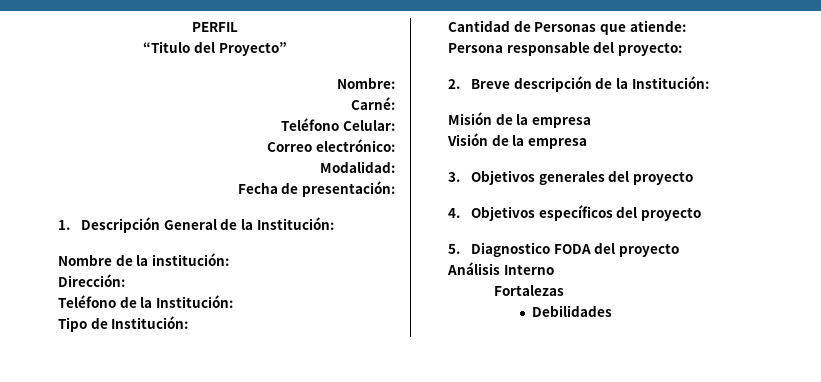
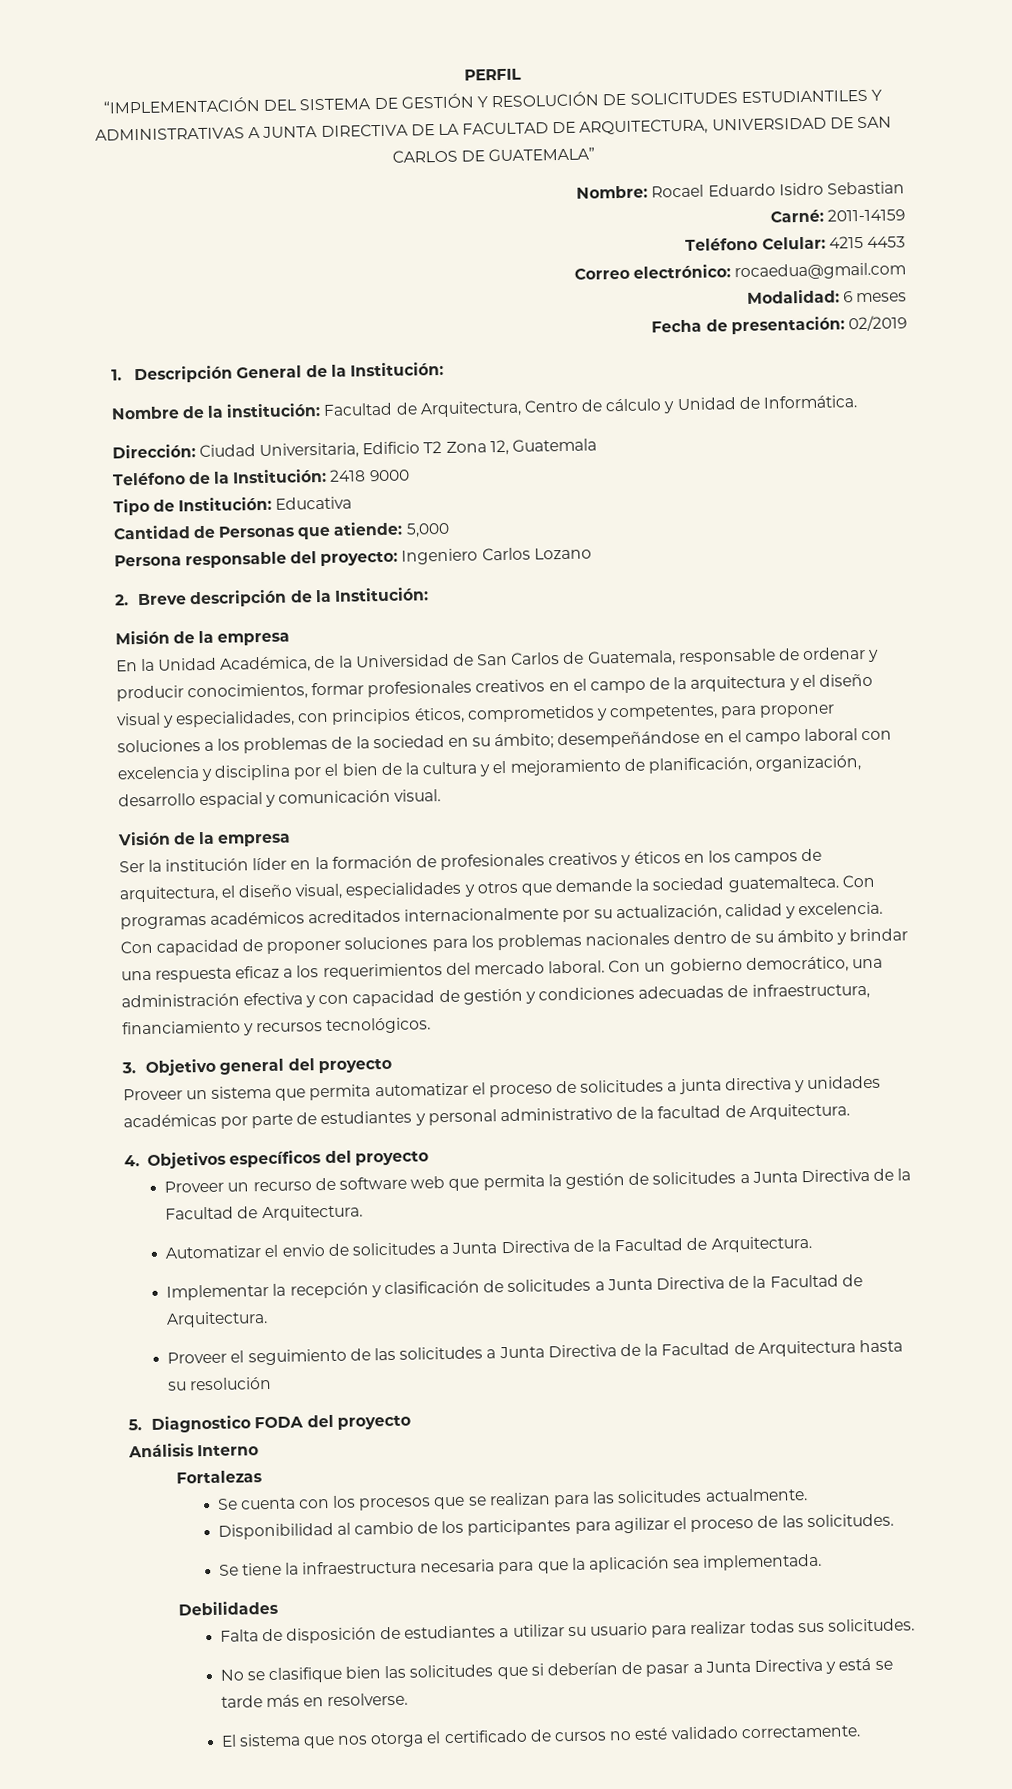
[143,41,287,56] [337,77,395,89] “Titulo del Proyecto” // Nombre: -> [103,89,882,114] [94,116,893,141] [391,147,596,163] [576,181,905,199] “IMPLEMENTACIÓN DEL SISTEMA DE GESTIÓN Y RESOLUCIÓN DE SOLICITUDES ESTUDIANTILES Y ADMINISTRATIVAS A JUNTA DIRECTIVA DE LA FACULTAD DE ARQUITECTURA, UNIVERSIDAD DE SAN CARLOS DE GUATEMALA” // Nombre: Rocael Eduardo Isidro Sebastian
(395, 103) none -> [827,208,905,222] 2011-14159
(395, 125) none -> [828,235,906,249] 4215 4453
(395, 145) none -> [733,262,906,281] rocaedua@gmail.com
(395, 167) none -> [842,291,907,303] 6 meses
(395, 189) none -> [847,315,907,332] 02/2019
[58,274,126,287] // Dirección: -> [323,395,858,418] [111,438,597,460] Facultad de Arquitectura, Centro de cálculo y Unidad de Informática. // Dirección: Ciudad Universitaria, Edificio T2 Zona 12, Guatemala
(234, 301) none -> [329,469,410,482] 2418 9000
(189, 322) none -> [275,496,353,510] Educativa
(686, 26) none -> [405,522,450,538] 5,000
(683, 49) none -> [401,547,592,565] Ingeniero Carlos Lozano
[447,133,588,149] Visión de la empresa -> [115,646,880,673] [115,673,874,702] [115,704,836,728] [116,728,893,754] [116,755,862,782] [117,789,442,809] [116,831,292,847] [118,848,823,873] [118,874,875,903] [119,901,884,930] [119,928,909,956] [120,956,884,983] [120,982,870,1008] [121,1017,432,1036] En la Unidad Académica, de la Universidad de San Carlos de Guatemala, responsable de ordenar y producir conocimientos, formar profesionales creativos en el campo de la arquitectura y el diseño visual y especialidades, con principios éticos, comprometidos y competentes, para proponer soluciones a los problemas de la sociedad en su ámbito; desempeñándose en el campo laboral con excelencia y disciplina por el bien de la cultura y el mejoramiento de planificación, organización, desarrollo espacial y comunicación visual. // Visión de la empresa // Ser la institución líder en la formación de profesionales creativos y éticos en los campos de arquitectura, el diseño visual, especialidades y otros que demande la sociedad guatemalteca. Con programas académicos acreditados internacionalmente por su actualización, calidad y excelencia. Con capacidad de proponer soluciones para los problemas nacionales dentro de su ámbito y brindar una respuesta eficaz a los requerimientos del mercado laboral. Con un gobierno democrático, una administración efectiva y con capacidad de gestión y condiciones adecuadas de infraestructura, financiamiento y recursos tecnológicos.
[471,170,694,185] Objetivos generales del proyecto -> [145,1057,392,1076] [122,1075,882,1101] [122,1103,850,1129] Objetivo general del proyecto // Proveer un sistema que permita automatizar el proceso de solicitudes a junta directiva y unidades académicas por parte de estudiantes y personal administrativo de la facultad de Arquitectura.
(702, 214) none -> [164,1168,912,1193] [165,1204,363,1222] [165,1235,812,1259] [166,1274,863,1301] [166,1311,269,1328] [167,1339,903,1366] [168,1376,273,1391] // Proveer un recurso de software web que permita la gestión de solicitudes a Junta Directiva de la Facultad de Arquitectura. // Automatizar el envio de solicitudes a Junta Directiva de la Facultad de Arquitectura. // Implementar la recepción y clasificación de solicitudes a Junta Directiva de la Facultad de Arquitectura. // Proveer el seguimiento de las solicitudes a Junta Directiva de la Facultad de Arquitectura hasta su resolución
[532,305,613,317] Debilidades -> [216,1488,808,1511] [217,1513,894,1540] [218,1553,823,1576] [177,1600,278,1616] [219,1618,915,1644] [219,1658,893,1684] [220,1692,409,1708] [220,1725,861,1749] Se cuenta con los procesos que se realizan para las solicitudes actualmente. // Disponibilidad al cambio de los participantes para agilizar el proceso de las solicitudes. // Se tiene la infraestructura necesaria para que la aplicación sea implementada. // Debilidades // Falta de disposición de estudiantes a utilizar su usuario para realizar todas sus solicitudes. // No se clasifique bien las solicitudes que si deberían de pasar a Junta Directiva y está se tarde más en resolverse. // El sistema que nos otorga el certificado de cursos no esté validado correctamente.

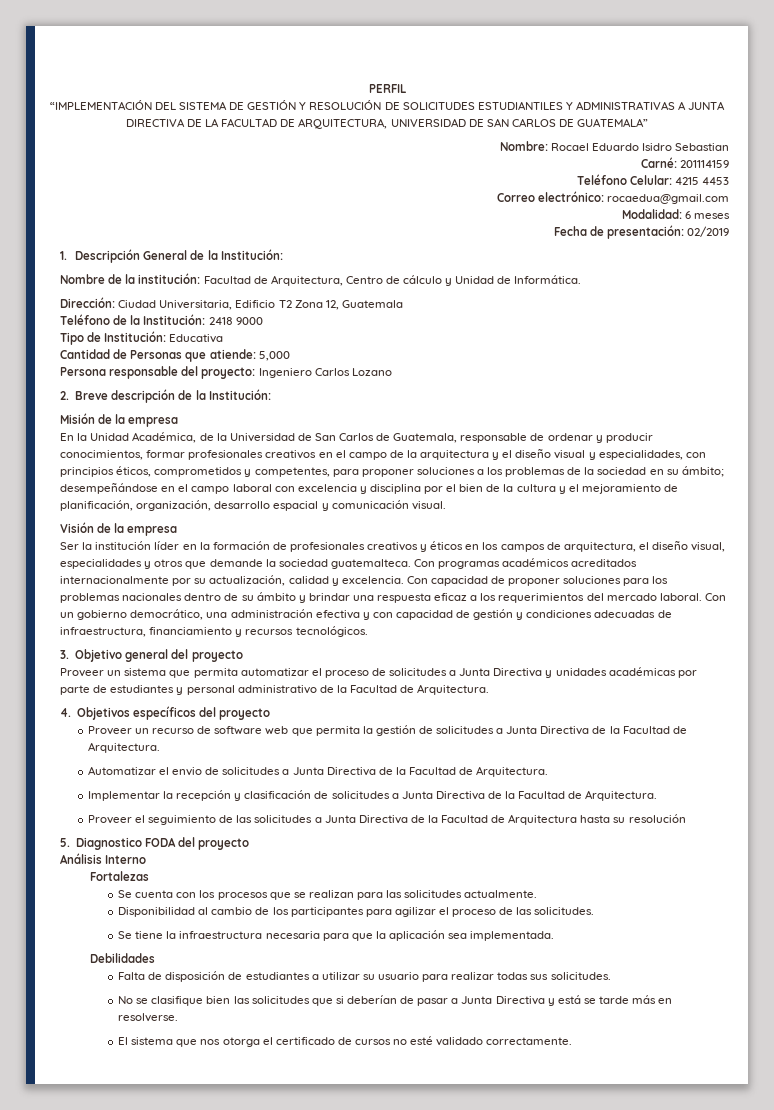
[827,208,905,222] 2011-14159 -> [680,160,729,168] 201114159
[678,1077,792,1095] junta directiva -> [459,668,543,677] Junta Directiva
[657,1105,722,1119] facultad -> [349,685,397,693] Facultad

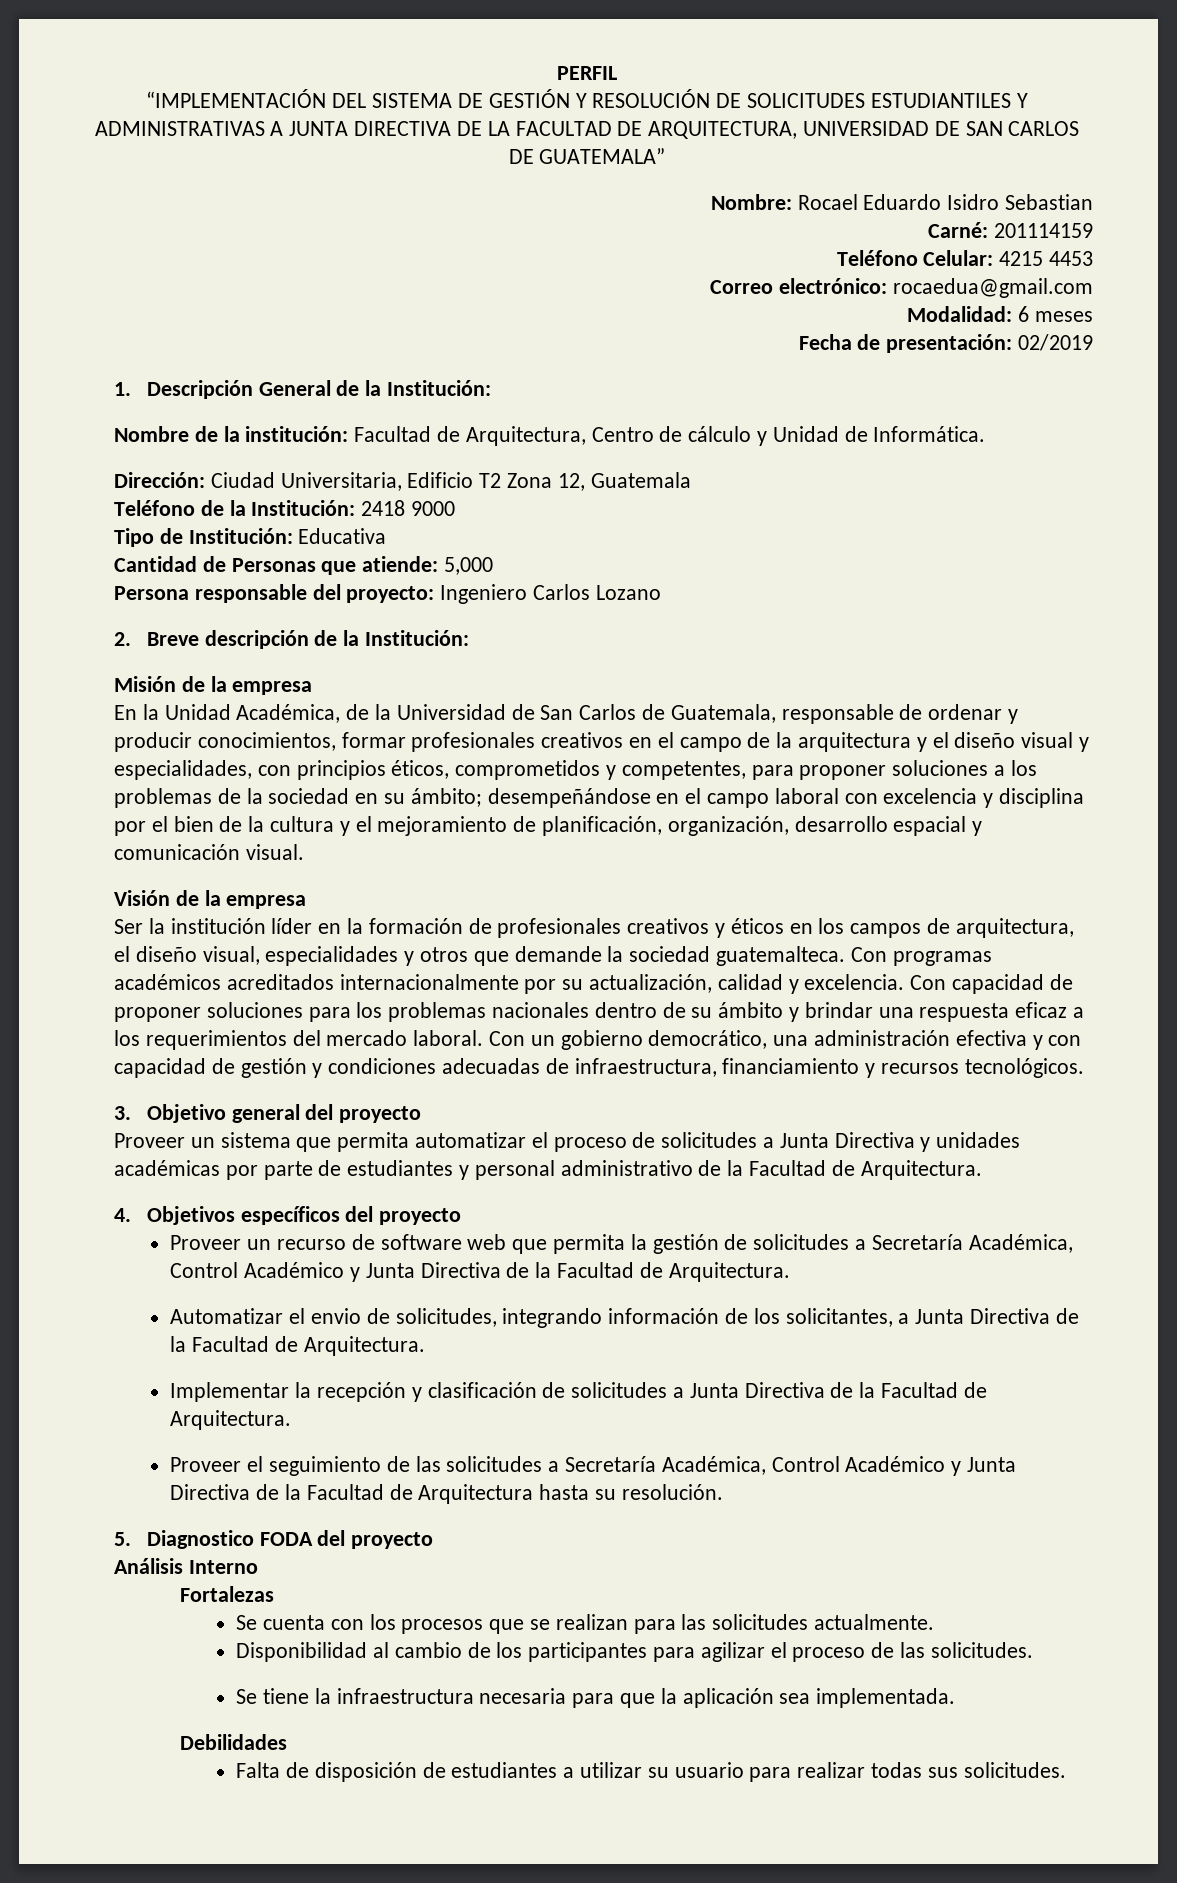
(504, 731) none -> [871,1234,1073,1253] [170,1262,361,1282] Secretaría Académica, Control Académico y
[222,767,281,775] solicitudes -> [395,1308,893,1328] solicitudes, integrando información de los solicitantes,
(322, 820) none -> [565,1456,962,1476] Secretaría Académica, Control Académico y
[628,814,686,823] resolución -> [621,1484,723,1500] resolución.
[118,995,673,1006] [118,1013,179,1022] [118,1036,573,1047] // No se clasifique bien las solicitudes que si deberían de pasar a Junta Directiva y está se tarde más en resolverse. // El sistema que nos otorga el certificado de cursos no esté validado correctamente. -> (1066, 1770) none

